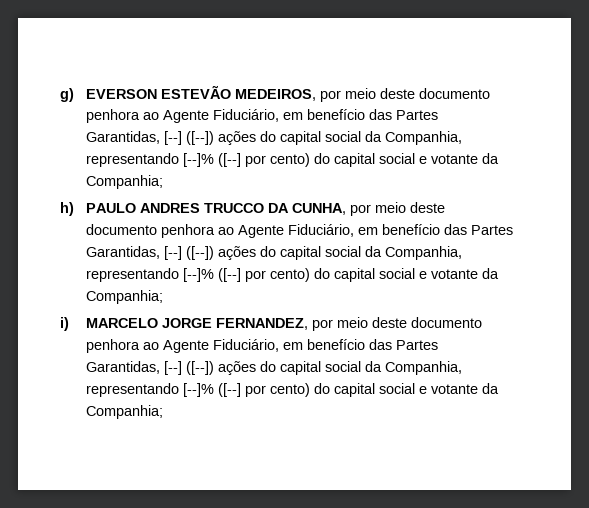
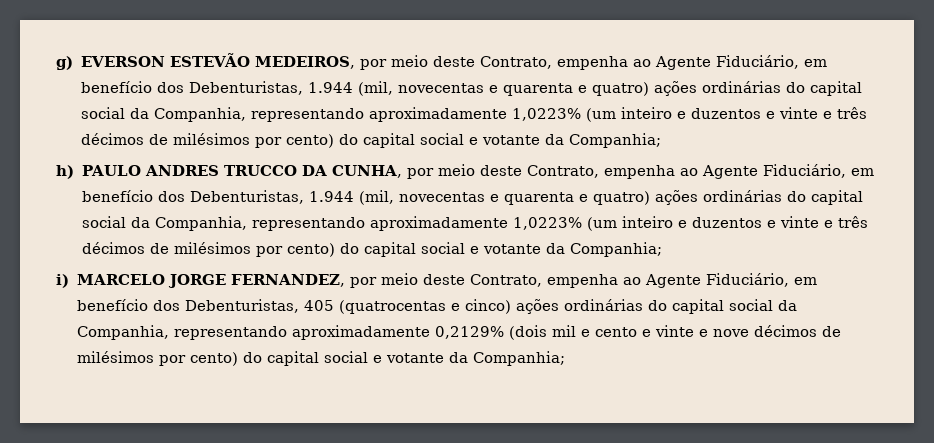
[418,88,490,99] [85,109,438,123] [85,131,462,145] [85,153,241,167] documento penhora ao Agente Fiduciário, em benefício das Partes Garantidas, [--] ([--]) ações do capital social da Companhia, representando [--]% ([--] -> [480,55,828,70] [80,81,862,96] [80,107,867,122] [80,133,250,145] Contrato, empenha ao Agente Fiduciário, em benefício dos Debenturistas, 1.944 (mil, novecentas e quarenta e quatro) ações ordinárias do capital social da Companhia, representando aproximadamente 1,0223% (um inteiro e duzentos e vinte e três décimos de milésimos
[85,224,513,238] [85,246,462,260] [85,268,241,282] documento penhora ao Agente Fiduciário, em benefício das Partes Garantidas, [--] ([--]) ações do capital social da Companhia, representando [--]% ([--] -> [527,164,875,179] [81,190,863,205] [81,216,868,231] [81,242,251,254] Contrato, empenha ao Agente Fiduciário, em benefício dos Debenturistas, 1.944 (mil, novecentas e quarenta e quatro) ações ordinárias do capital social da Companhia, representando aproximadamente 1,0223% (um inteiro e duzentos e vinte e três décimos de milésimos
[410,317,482,328] [85,339,438,353] [85,361,462,375] [85,383,241,397] documento penhora ao Agente Fiduciário, em benefício das Partes Garantidas, [--] ([--]) ações do capital social da Companhia, representando [--]% ([--] -> [469,273,817,288] [76,299,797,314] [76,325,841,340] [76,351,154,363] Contrato, empenha ao Agente Fiduciário, em benefício dos Debenturistas, 405 (quatrocentas e cinco) ações ordinárias do capital social da Companhia, representando aproximadamente 0,2129% (dois mil e cento e vinte e nove décimos de milésimos

